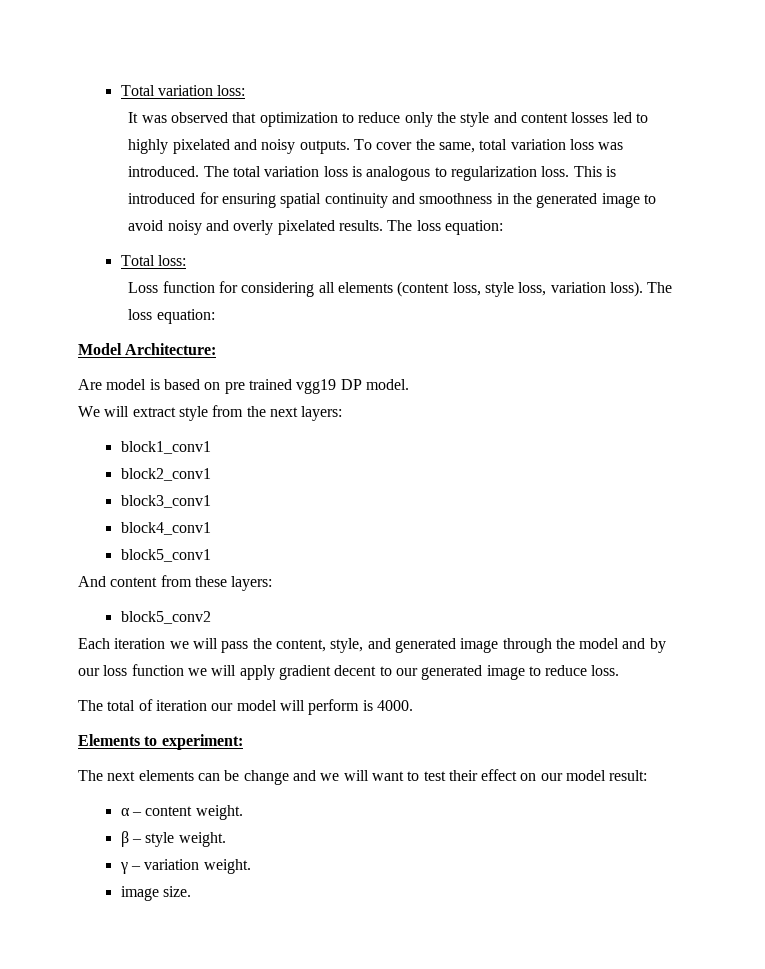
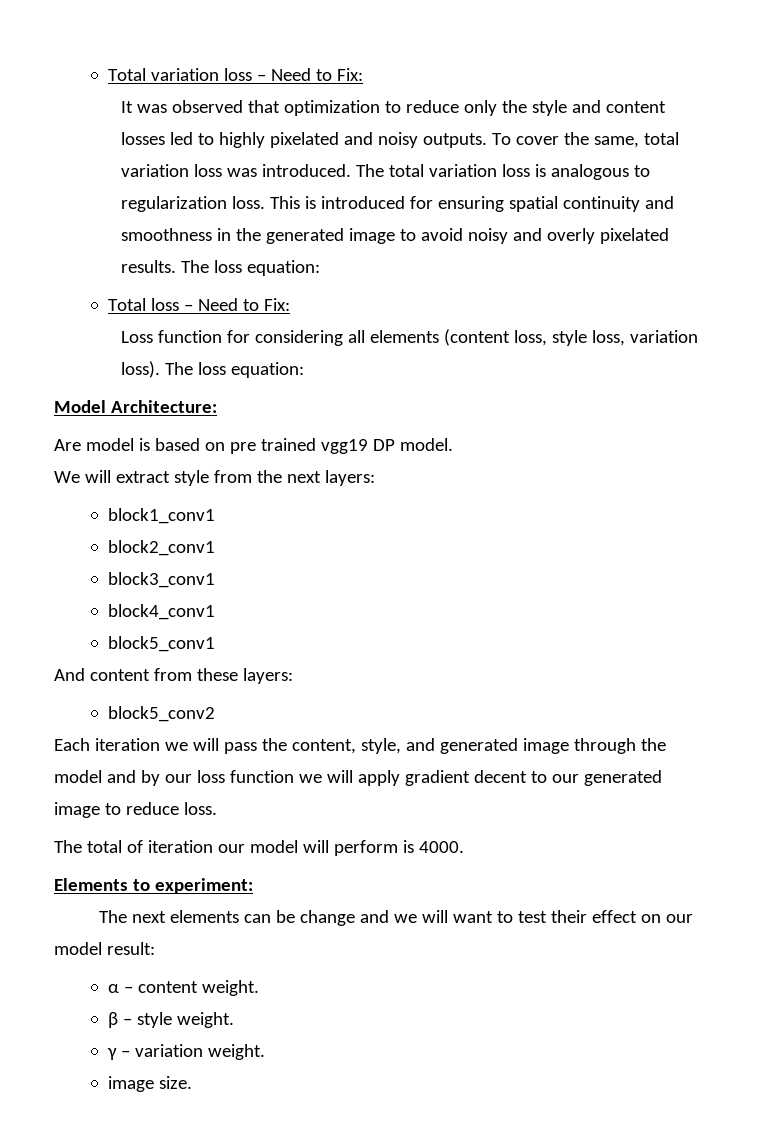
[217,85,246,96] loss: -> [224,68,364,81] loss – Need to Fix:
[158,255,187,266] loss: -> [151,298,291,311] loss – Need to Fix:

